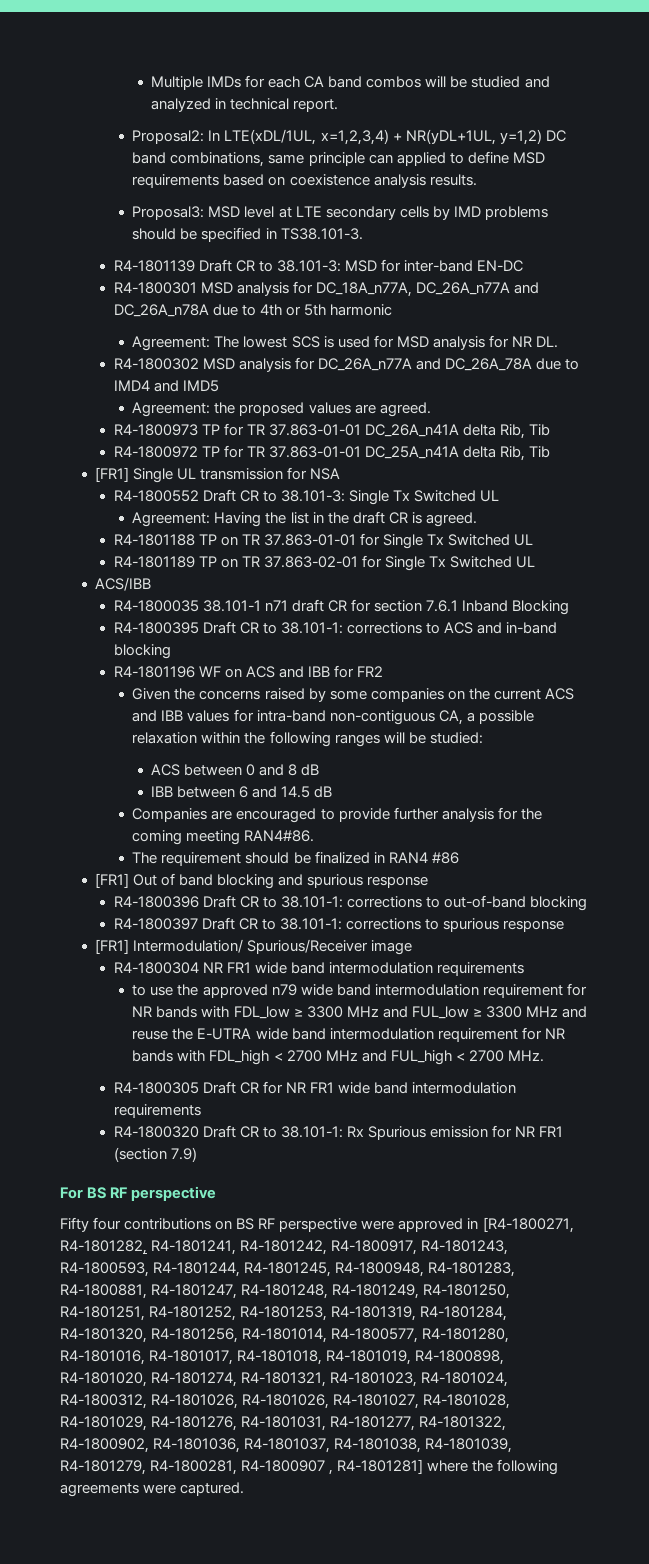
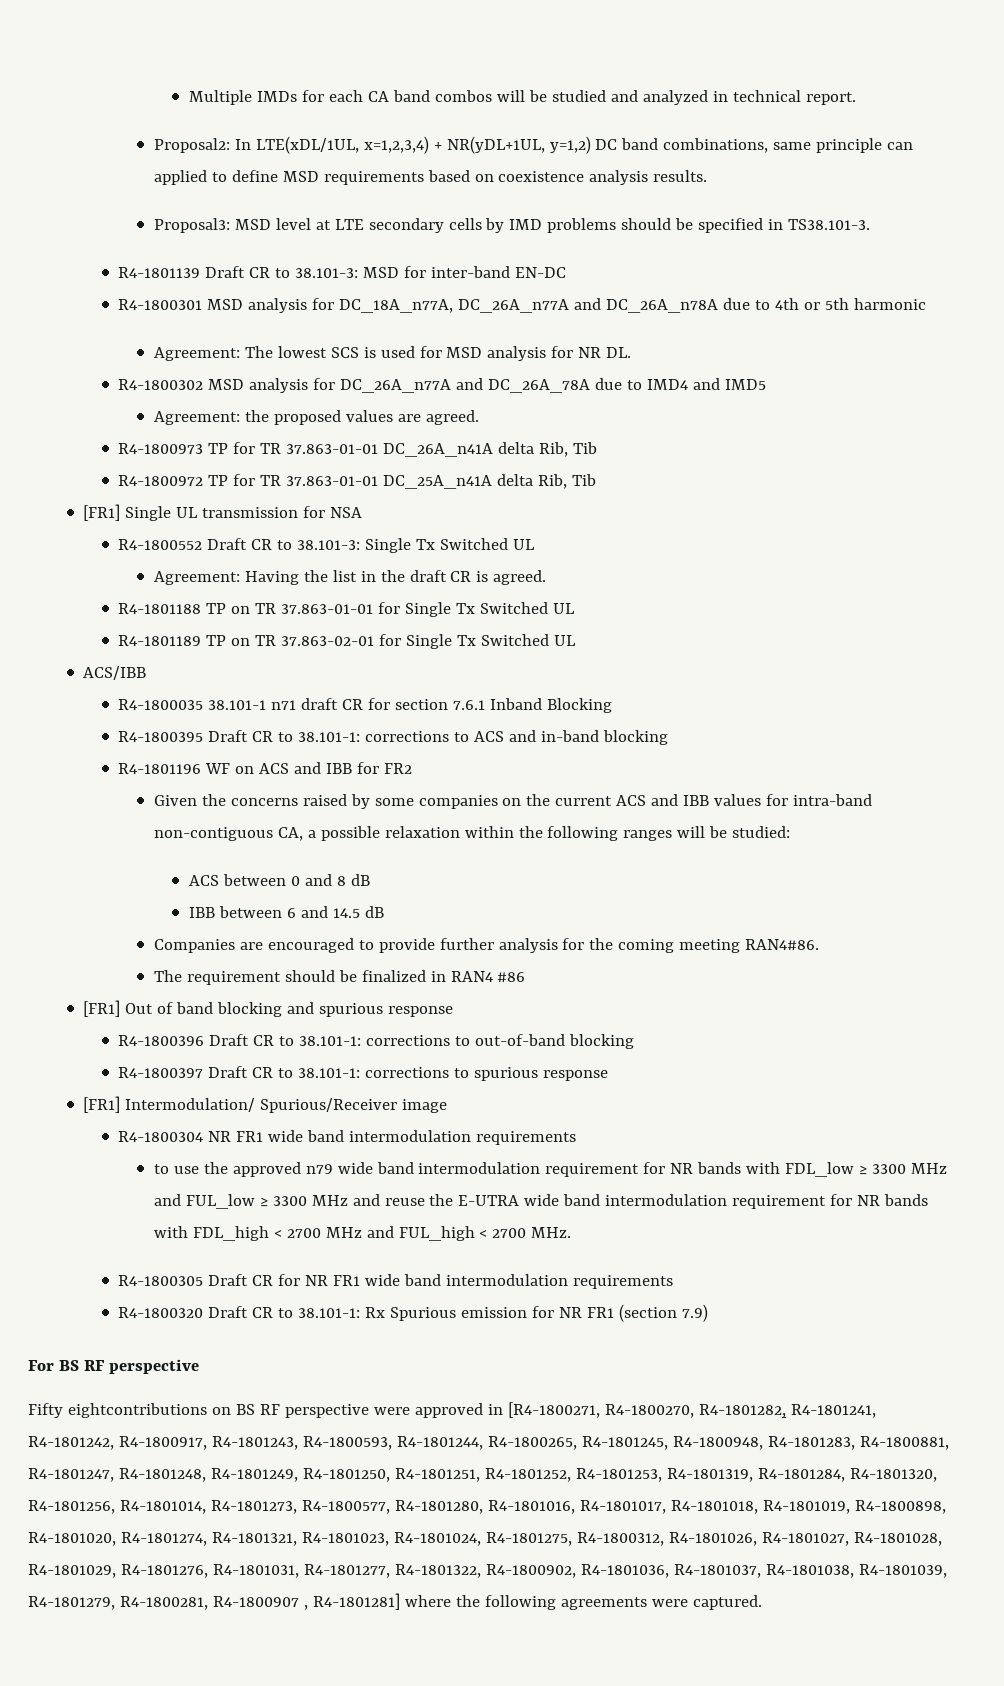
[93,1217,212,1230] four contributions -> [67,1403,207,1418] eightcontributions
(574, 1225) none -> [604,1404,694,1418] R4-1800270,
(241, 1269) none -> [487,1436,577,1450] R4-1800265,
(328, 1335) none -> [210,1500,297,1514] R4-1801273,
(509, 1379) none -> [485,1532,572,1546] R4-1801275,
[242,1394,330,1409] R4-1801026, -> (757, 1539) none

